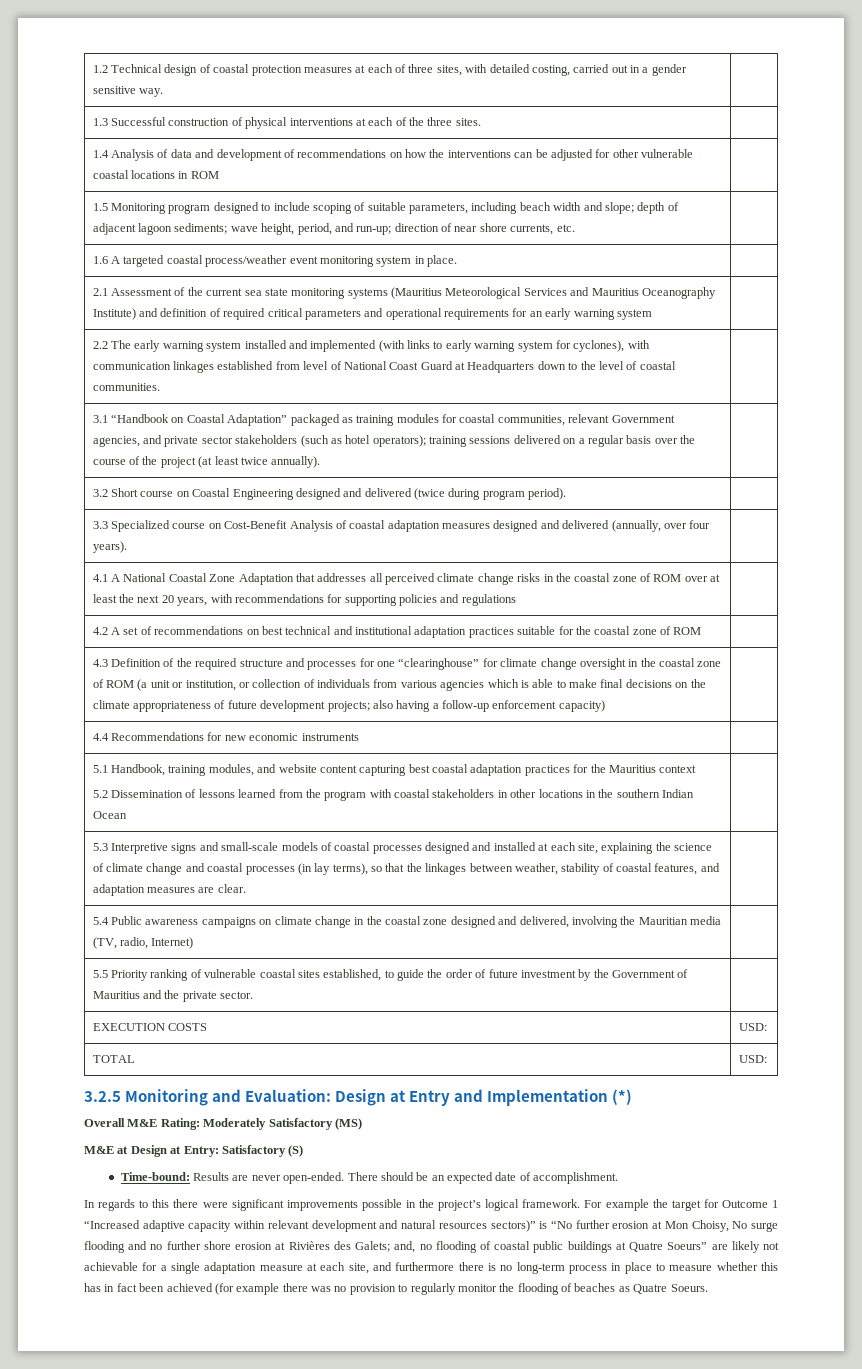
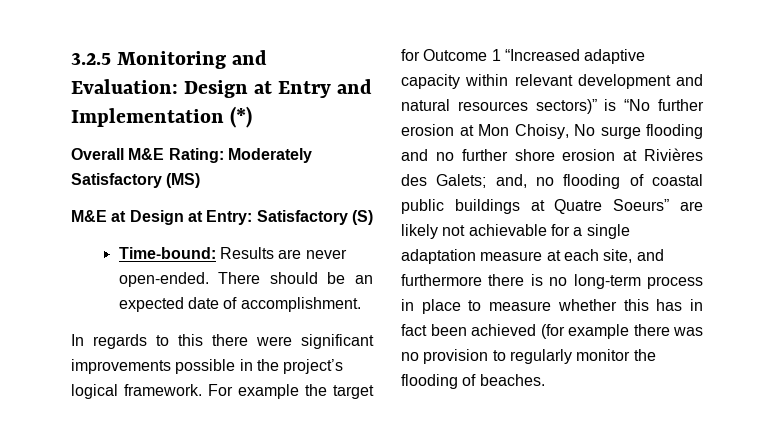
[92,64,687,76] [92,86,164,97] [92,117,481,129] [92,149,694,161] [92,170,219,179] [92,202,679,214] [92,223,575,235] [92,255,458,267] [92,287,716,299] [92,308,652,320] [92,340,650,352] [92,361,676,373] [92,383,160,391] [92,414,675,426] [92,435,696,447] [92,456,321,468] [92,488,567,500] [92,520,711,532] [92,541,127,553] [92,573,721,585] [92,594,516,606] [92,626,702,638] [92,658,722,670] [92,679,706,691] [92,700,605,712] [92,732,359,741] [92,764,697,776] [92,789,695,801] [92,811,127,819] [92,842,713,854] [92,863,720,875] [92,884,246,896] [92,916,722,928] [92,937,194,949] [92,969,689,981] [92,990,254,1002] [92,1023,208,1031] [738,1023,767,1031] [92,1055,135,1063] [738,1055,767,1063] 1.2 Technical design of coastal protection measures at each of three sites, with detailed costing, carried out in a gender sensitive way. | // 1.3 Successful construction of physical interventions at each of the three sites. | // 1.4 Analysis of data and development of recommendations on how the interventions can be adjusted for other vulnerable coastal locations in ROM | // 1.5 Monitoring program designed to include scoping of suitable parameters, including beach width and slope; depth of adjacent lagoon sediments; wave height, period, and run-up; direction of near shore currents, etc. | // 1.6 A targeted coastal process/weather event monitoring system in place. | // 2.1 Assessment of the current sea state monitoring systems (Mauritius Meteorological Services and Mauritius Oceanography Institute) and definition of required critical parameters and operational requirements for an early warning system | // 2.2 The early warning system installed and implemented (with links to early warning system for cyclones), with communication linkages established from level of National Coast Guard at Headquarters down to the level of coastal communities. | // 3.1 “Handbook on Coastal Adaptation” packaged as training modules for coastal communities, relevant Government agencies, and private sector stakeholders (such as hotel operators); training sessions delivered on a regular basis over the course of the project (at least twice annually). | // 3.2 Short course on Coastal Engineering designed and delivered (twice during program period). | // 3.3 Specialized course on Cost-Benefit Analysis of coastal adaptation measures designed and delivered (annually, over four years). | // 4.1 A National Coastal Zone Adaptation that addresses all perceived climate change risks in the coastal zone of ROM over at least the next 20 years, with recommendations for supporting policies and regulations | // 4.2 A set of recommendations on best technical and institutional adaptation practices suitable for the coastal zone of ROM | // 4.3 Definition of the required structure and processes for one “clearinghouse” for climate change oversight in the coastal zone of ROM (a unit or institution, or collection of individuals from various agencies which is able to make final decisions on the climate appropriateness of future development projects; also having a follow-up enforcement capacity) | // 4.4 Recommendations for new economic instruments | // 5.1 Handbook, training modules, and website content capturing best coastal adaptation practices for the Mauritius context // 5.2 Dissemination of lessons learned from the program with coastal stakeholders in other locations in the southern Indian Ocean | // 5.3 Interpretive signs and small-scale models of coastal processes designed and installed at each site, explaining the science of climate change and coastal processes (in lay terms), so that the linkages between weather, stability of coastal features, and adaptation measures are clear. | // 5.4 Public awareness campaigns on climate change in the coastal zone designed and delivered, involving the Mauritian media (TV, radio, Internet) | // 5.5 Priority ranking of vulnerable coastal sites established, to guide the order of future investment by the Government of Mauritius and the private sector. | // EXECUTION COSTS | USD: // TOTAL | USD: // -> (71, 59) none
[574,1283,708,1294] beaches as Quatre Soeurs. -> [479,374,545,386] beaches.

